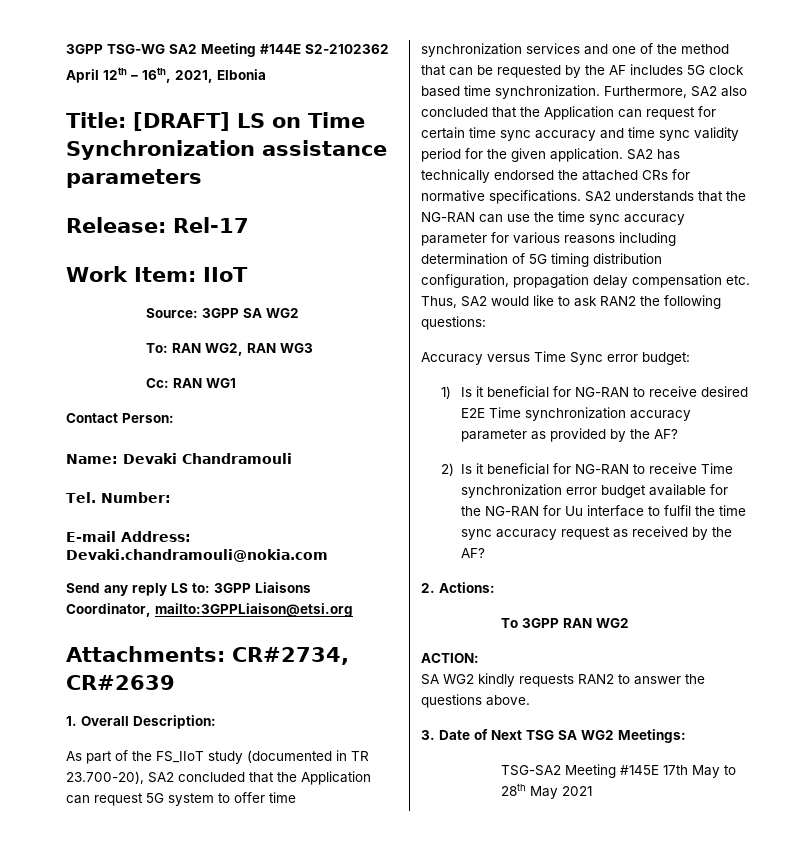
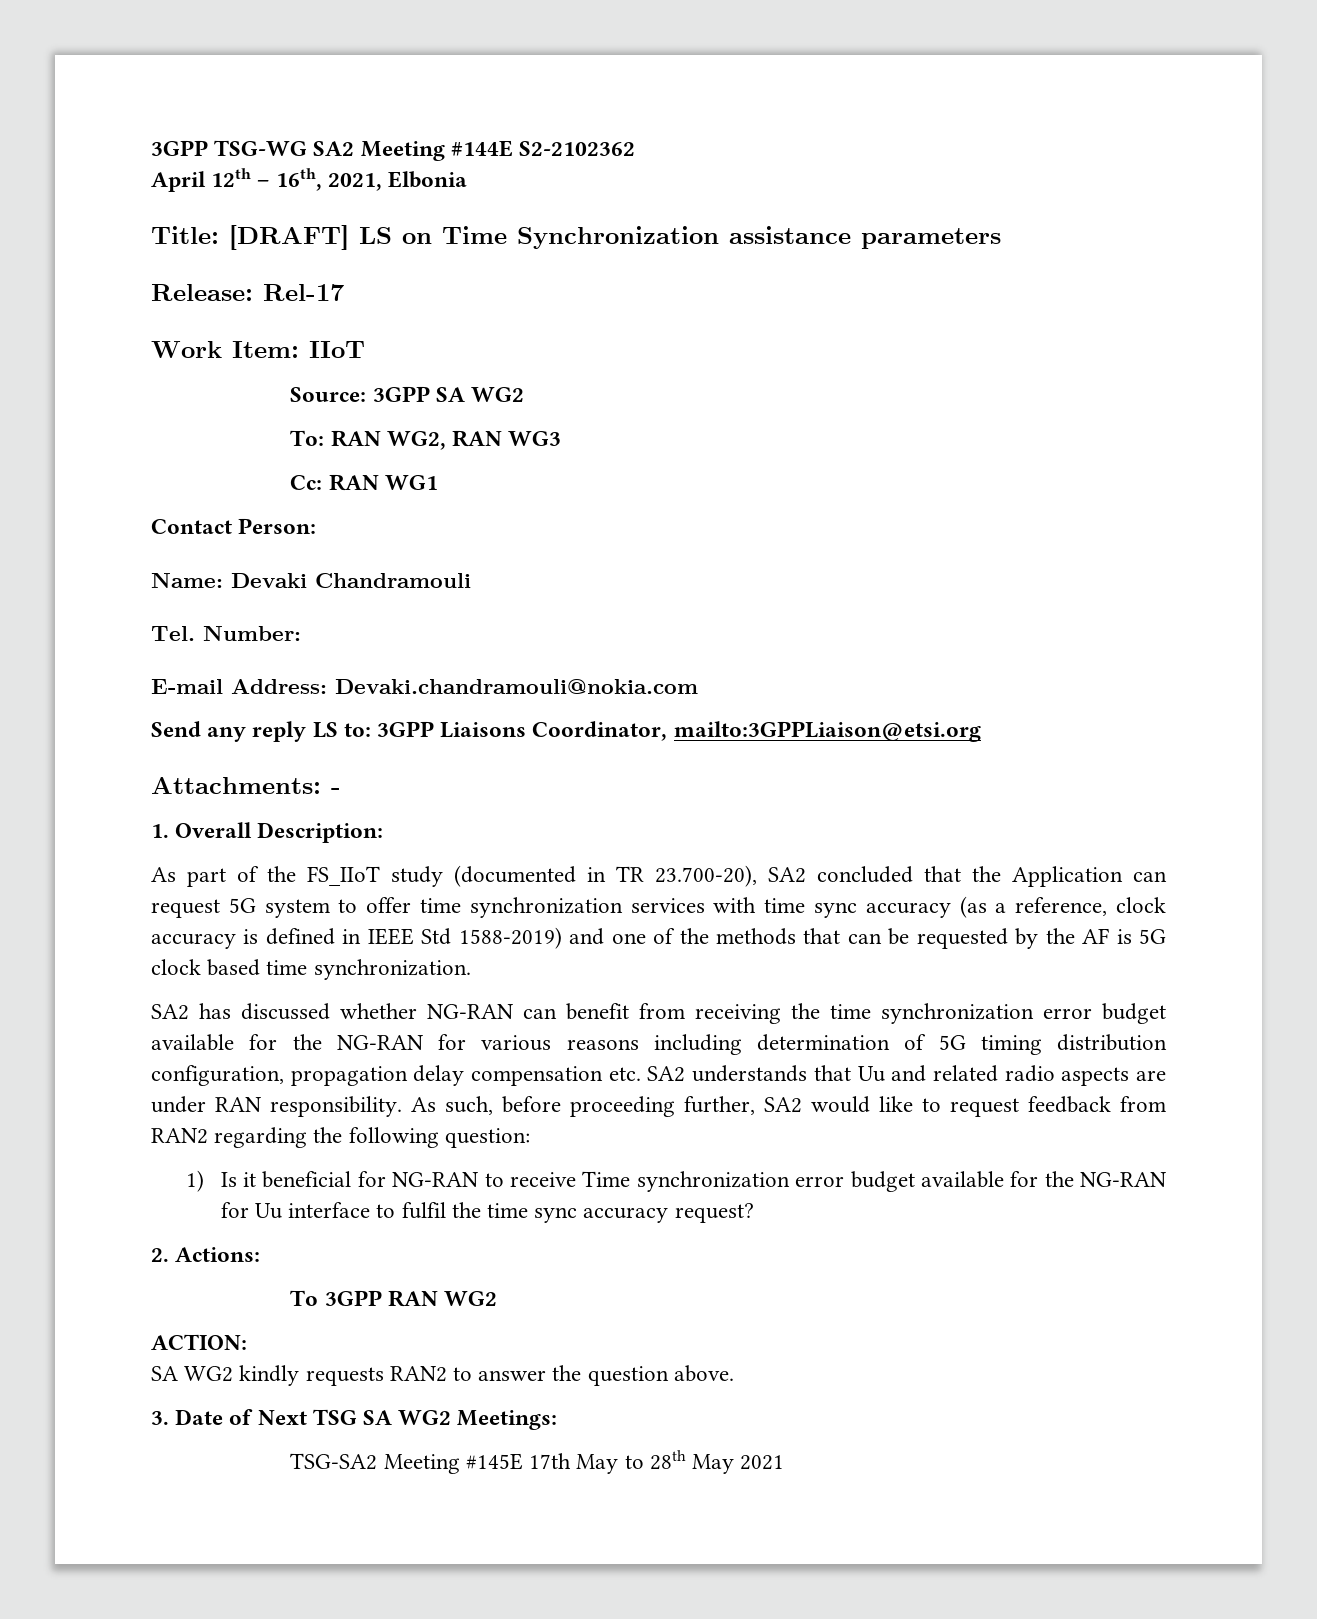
[232,647,349,665] [66,675,175,690] CR#2734, CR#2639 -> [331,788,341,794] -
(580, 48) none -> [713,896,1166,918] [151,927,562,949] with time sync accuracy (as a reference, clock accuracy is defined in IEEE Std 1588-2019)
[681,44,729,54] method -> [715,928,796,945] methods
[630,64,683,75] includes -> [1116,929,1132,944] is
[604,86,747,98] [421,106,716,120] [421,127,739,141] [421,148,680,162] [421,169,690,183] [421,190,746,204] [421,211,685,225] [421,233,487,246] Furthermore, SA2 also concluded that the Application can request for certain time sync accuracy and time sync validity period for the given application. SA2 has technically endorsed the attached CRs for normative specifications. SA2 understands that the NG-RAN can use the time sync accuracy parameter -> [151,1003,1166,1024] [151,1034,424,1051] // SA2 has discussed whether NG-RAN can benefit from receiving the time synchronization error budget available for the NG-RAN
[421,295,721,309] [421,316,486,330] [421,351,690,365] [441,386,749,399] [461,407,692,421] [461,428,679,442] [441,463,455,476] Thus, SA2 would like to ask RAN2 the following questions: // Accuracy versus Time Sync error budget: // 1) Is it beneficial for NG-RAN to receive desired E2E Time synchronization accuracy parameter as provided by the AF? // 2) -> [647,1065,1167,1086] [151,1096,1166,1117] [151,1127,530,1148] [185,1170,204,1192] SA2 understands that Uu and related radio aspects are under RAN responsibility. As such, before proceeding further, SA2 would like to request feedback from RAN2 regarding the following question: // 1)
[561,526,733,540] [461,548,486,558] request as received by the AF? -> [674,1203,754,1223] request?
[421,694,482,708] questions -> [587,1366,669,1386] question

